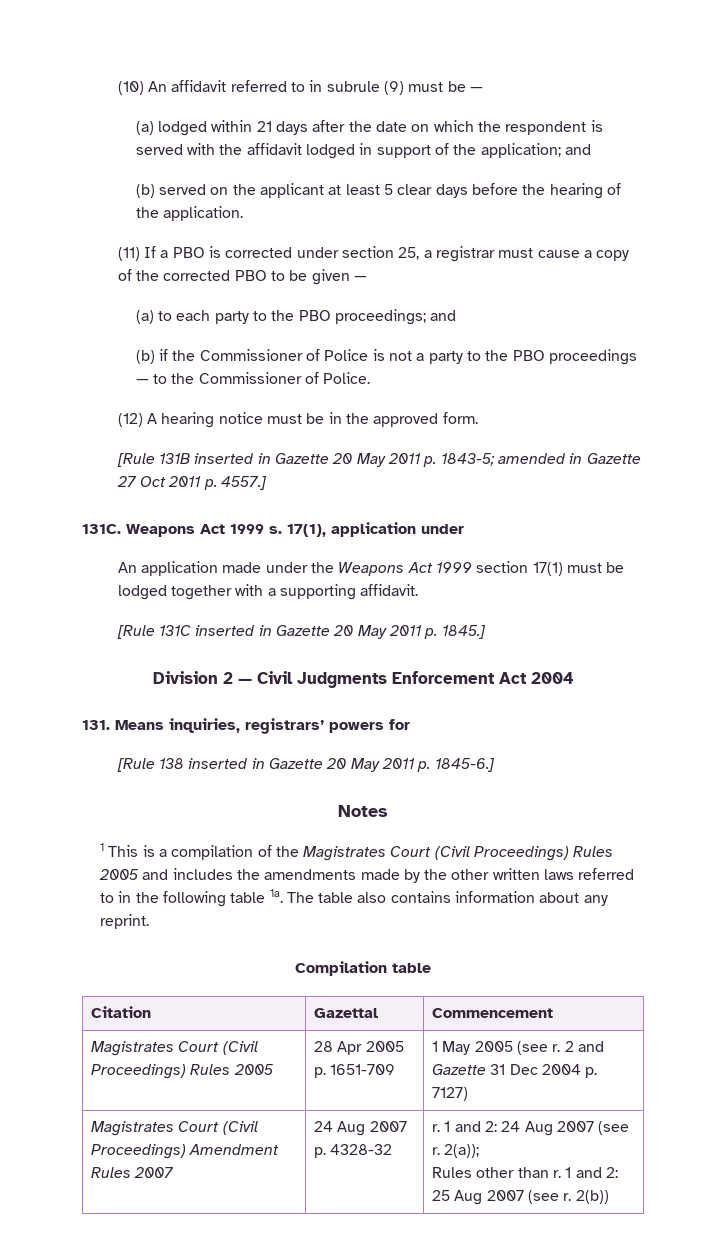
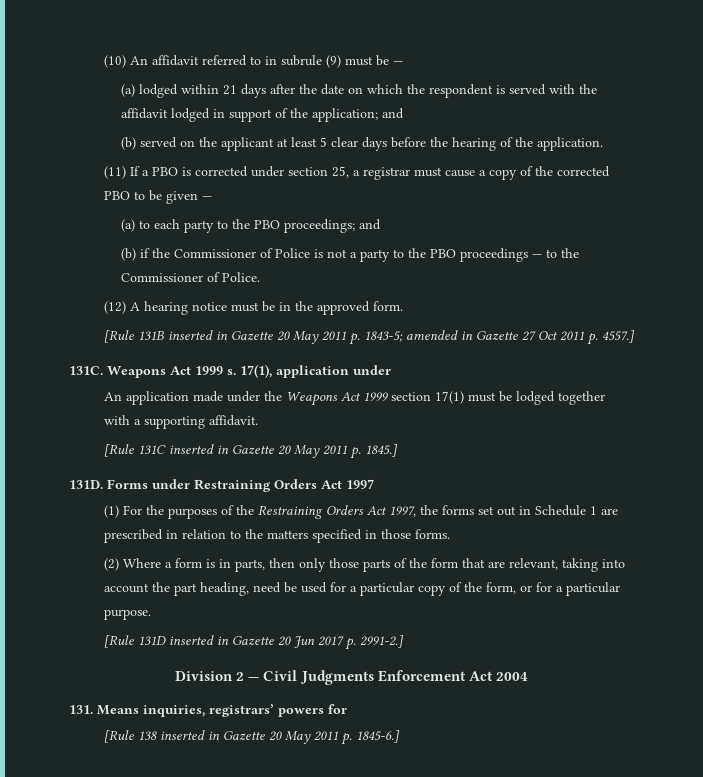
(486, 632) none -> [69,479,374,492] [103,505,618,519] [103,529,450,543] [103,558,625,572] [103,582,620,596] [103,609,151,620] [103,635,404,650] // 131D. Forms under Restraining Orders Act 1997 // (1) For the purposes of the Restraining Orders Act 1997, the forms set out in Schedule 1 are prescribed in relation to the matters specified in those forms. // (2) Where a form is in parts, then only those parts of the form that are relevant, taking into account the part heading, need be used for a particular copy of the form, or for a particular purpose. // [Rule 131D inserted in Gazette 20 Jun 2017 p. 2991-2.]
[338,805,388,817] [99,843,614,861] [98,868,635,883] [99,889,608,907] [99,914,149,929] [295,961,431,976] [91,1006,152,1018] [314,1008,379,1018] [432,1008,554,1018] [91,1041,258,1056] [91,1064,273,1079] [314,1041,404,1055] [314,1064,396,1078] [432,1041,605,1055] [432,1064,598,1078] [432,1087,469,1101] [91,1121,258,1136] [91,1144,280,1159] [91,1167,175,1178] [314,1121,407,1136] [314,1144,393,1158] [432,1121,630,1136] [432,1144,480,1158] [432,1167,619,1178] [432,1190,609,1205] // Notes // 1 This is a compilation of the Magistrates Court (Civil Proceedings) Rules 2005 and includes the amendments made by the other written laws referred to in the following table 1a. The table also contains information about any reprint. // Compilation table // Citation | Gazettal | Commencement // Magistrates Court (Civil Proceedings) Rules 2005 | 28 Apr 2005 p. 1651-709 | 1 May 2005 (see r. 2 and Gazette 31 Dec 2004 p. 7127) // Magistrates Court (Civil Proceedings) Amendment Rules 2007 | 24 Aug 2007 p. 4328-32 | r. 1 and 2: 24 Aug 2007 (see r. 2(a)); // Rules other than r. 1 and 2: 25 Aug 2007 (see r. 2(b)) -> (400, 736) none

